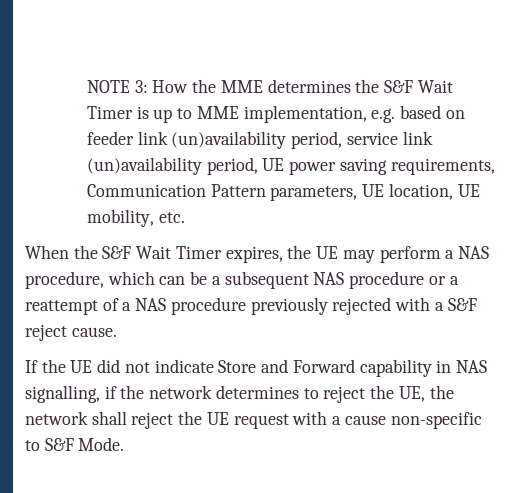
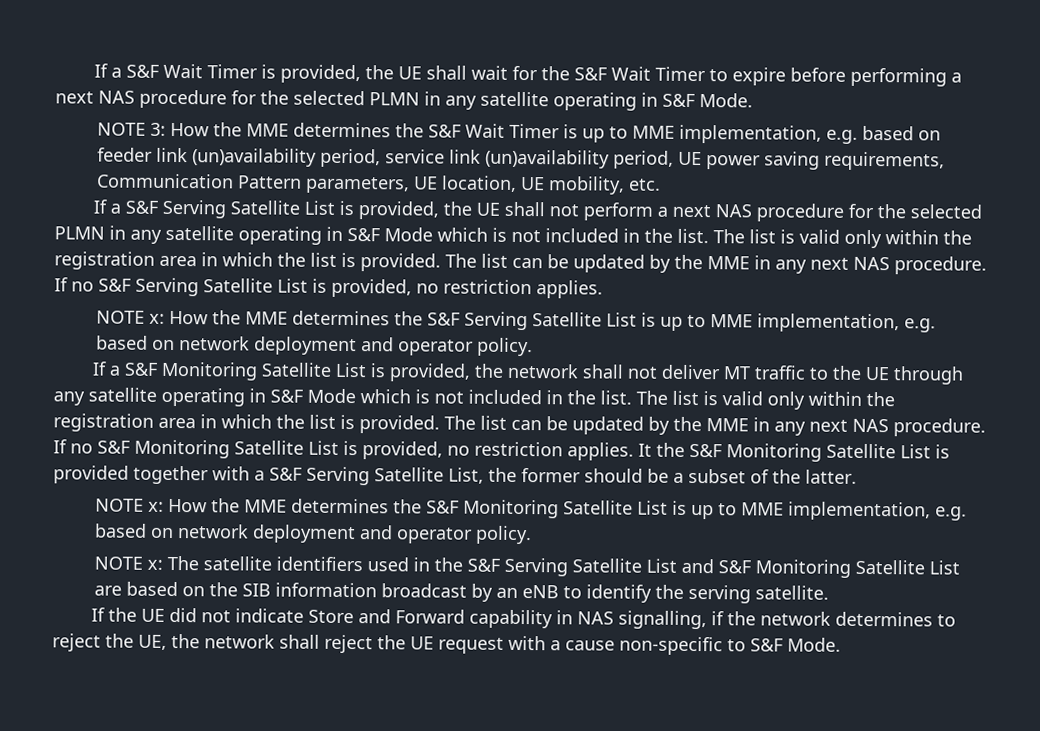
(86, 86) none -> [94,63,963,87] [55,89,753,111] If a S&F Wait Timer is provided, the UE shall wait for the S&F Wait Timer to expire before performing a next NAS procedure for the selected PLMN in any satellite operating in S&F Mode. //
[25,245,489,263] [25,271,459,289] [25,297,477,315] [25,324,117,341] When the S&F Wait Timer expires, the UE may perform a NAS procedure, which can be a subsequent NAS procedure or a reattempt of a NAS procedure previously rejected with a S&F reject cause. -> [93,199,983,222] [54,225,972,249] [54,251,987,275] [54,277,603,299] [95,310,936,333] [95,335,533,357] [92,361,965,385] [53,387,895,410] [53,413,986,437] [53,439,950,462] [53,465,857,486] [94,498,967,521] [94,523,532,545] [93,555,960,578] [93,581,829,604] If a S&F Serving Satellite List is provided, the UE shall not perform a next NAS procedure for the selected PLMN in any satellite operating in S&F Mode which is not included in the list. The list is valid only within the registration area in which the list is provided. The list can be updated by the MME in any next NAS procedure. If no S&F Serving Satellite List is provided, no restriction applies. // NOTE x: How the MME determines the S&F Serving Satellite List is up to MME implementation, e.g. based on network deployment and operator policy. // If a S&F Monitoring Satellite List is provided, the network shall not deliver MT traffic to the UE through any satellite operating in S&F Mode which is not included in the list. The list is valid only within the registration area in which the list is provided. The list can be updated by the MME in any next NAS procedure. If no S&F Monitoring Satellite List is provided, no restriction applies. It the S&F Monitoring Satellite List is provided together with a S&F Serving Satellite List, the former should be a subset of the latter. // NOTE x: How the MME determines the S&F Monitoring Satellite List is up to MME implementation, e.g. based on network deployment and operator policy. // NOTE x: The satellite identifiers used in the S&F Serving Satellite List and S&F Monitoring Satellite List are based on the SIB information broadcast by an eNB to identify the serving satellite.

